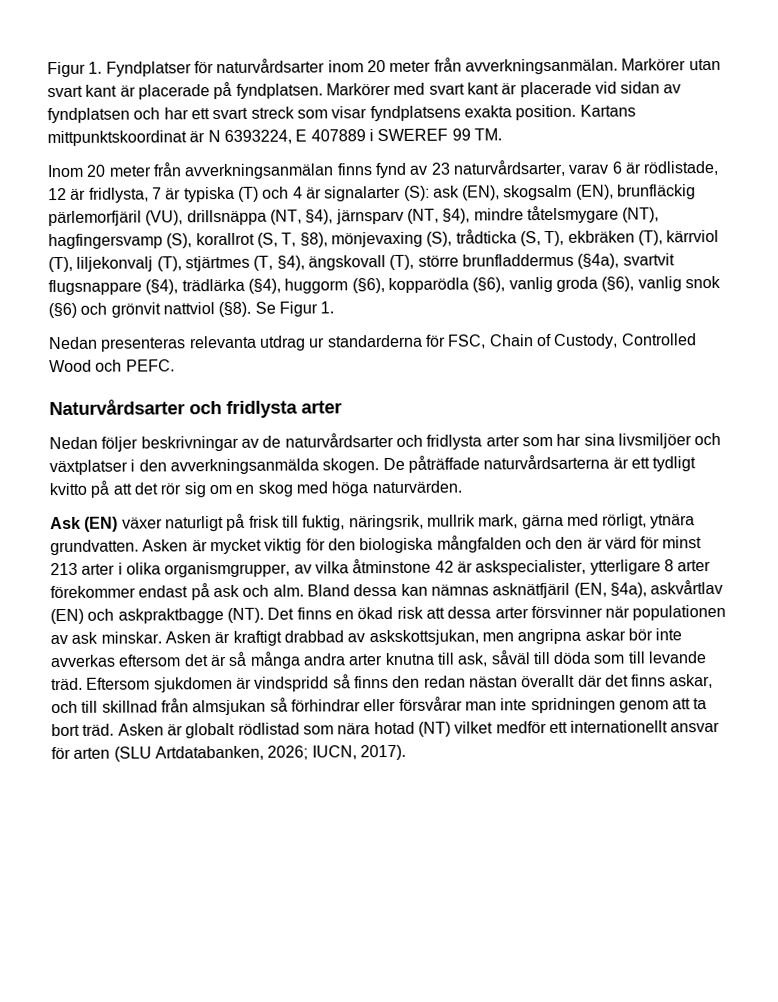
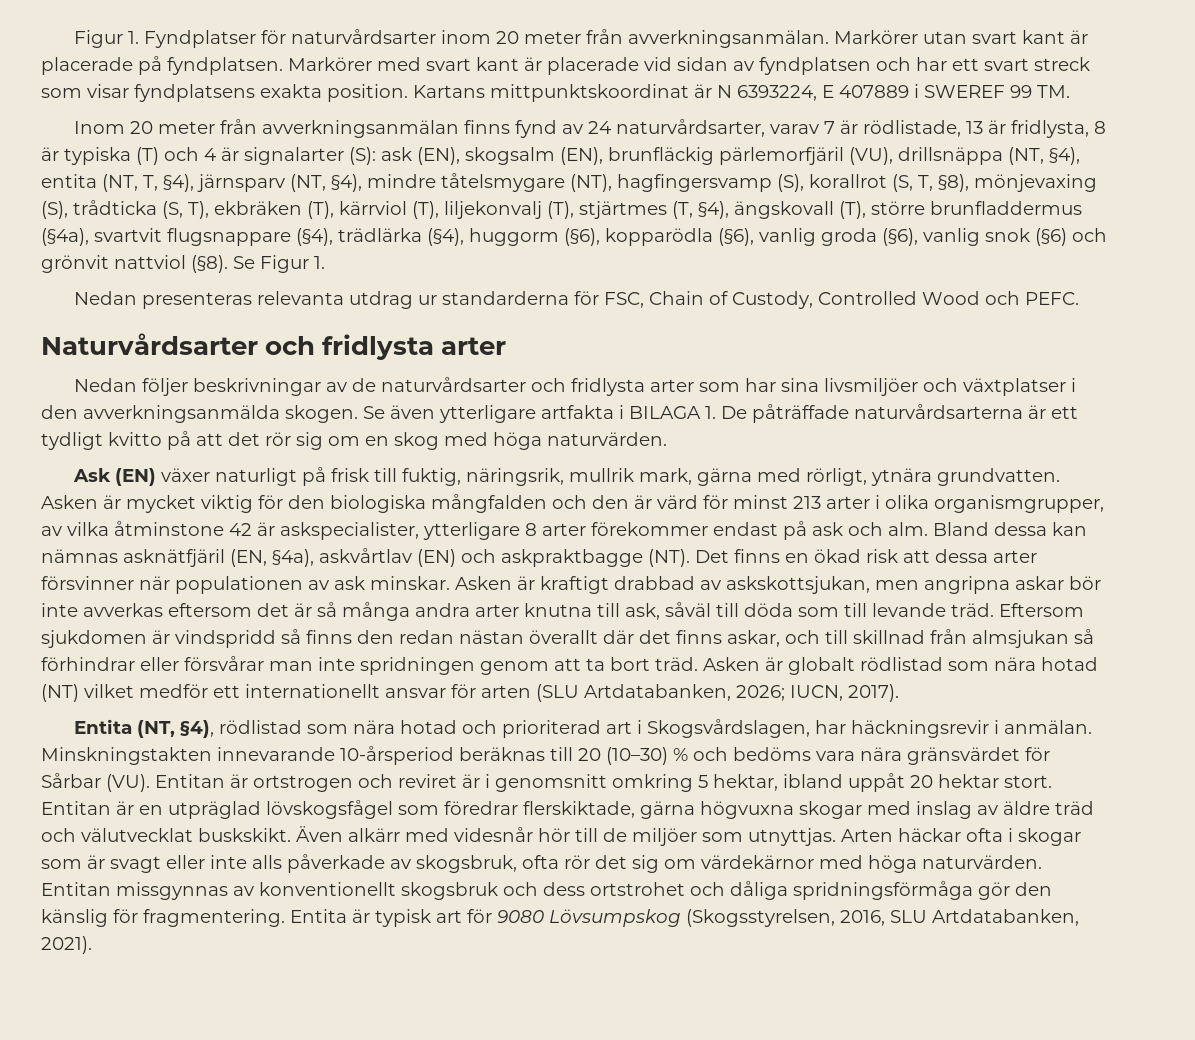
[430,162,451,175] 23 -> [587,121,611,134] 24
[611,161,623,174] 6 -> [823,121,835,134] 7
[48,187,67,201] 12 -> [965,121,983,134] 13
[151,187,162,200] 7 -> [1093,121,1106,134] 8
(334, 217) none -> [41,174,194,192] entita (NT, T, §4),
(380, 466) none -> [363,405,716,423] Se även ytterligare artfakta i BILAGA 1.
(406, 752) none -> [73,719,1092,738] [41,746,1050,765] [41,773,1052,792] [41,800,1094,819] [41,826,1081,846] [41,854,1042,873] [41,881,1052,900] [41,909,1079,927] [41,936,92,954] // Entita (NT, §4), rödlistad som nära hotad och prioriterad art i Skogsvårdslagen, har häckningsrevir i anmälan. Minskningstakten innevarande 10-årsperiod beräknas till 20 (10–30) % och bedöms vara nära gränsvärdet för Sårbar (VU). Entitan är ortstrogen och reviret är i genomsnitt omkring 5 hektar, ibland uppåt 20 hektar stort. Entitan är en utpräglad lövskogsfågel som föredrar flerskiktade, gärna högvuxna skogar med inslag av äldre träd och välutvecklat buskskikt. Även alkärr med videsnår hör till de miljöer som utnyttjas. Arten häckar ofta i skogar som är svagt eller inte alls påverkade av skogsbruk, ofta rör det sig om värdekärnor med höga naturvärden. Entitan missgynnas av konventionellt skogsbruk och dess ortstrohet och dåliga spridningsförmåga gör den känslig för fragmentering. Entita är typisk art för 9080 Lövsumpskog (Skogsstyrelsen, 2016, SLU Artdatabanken, 2021).

